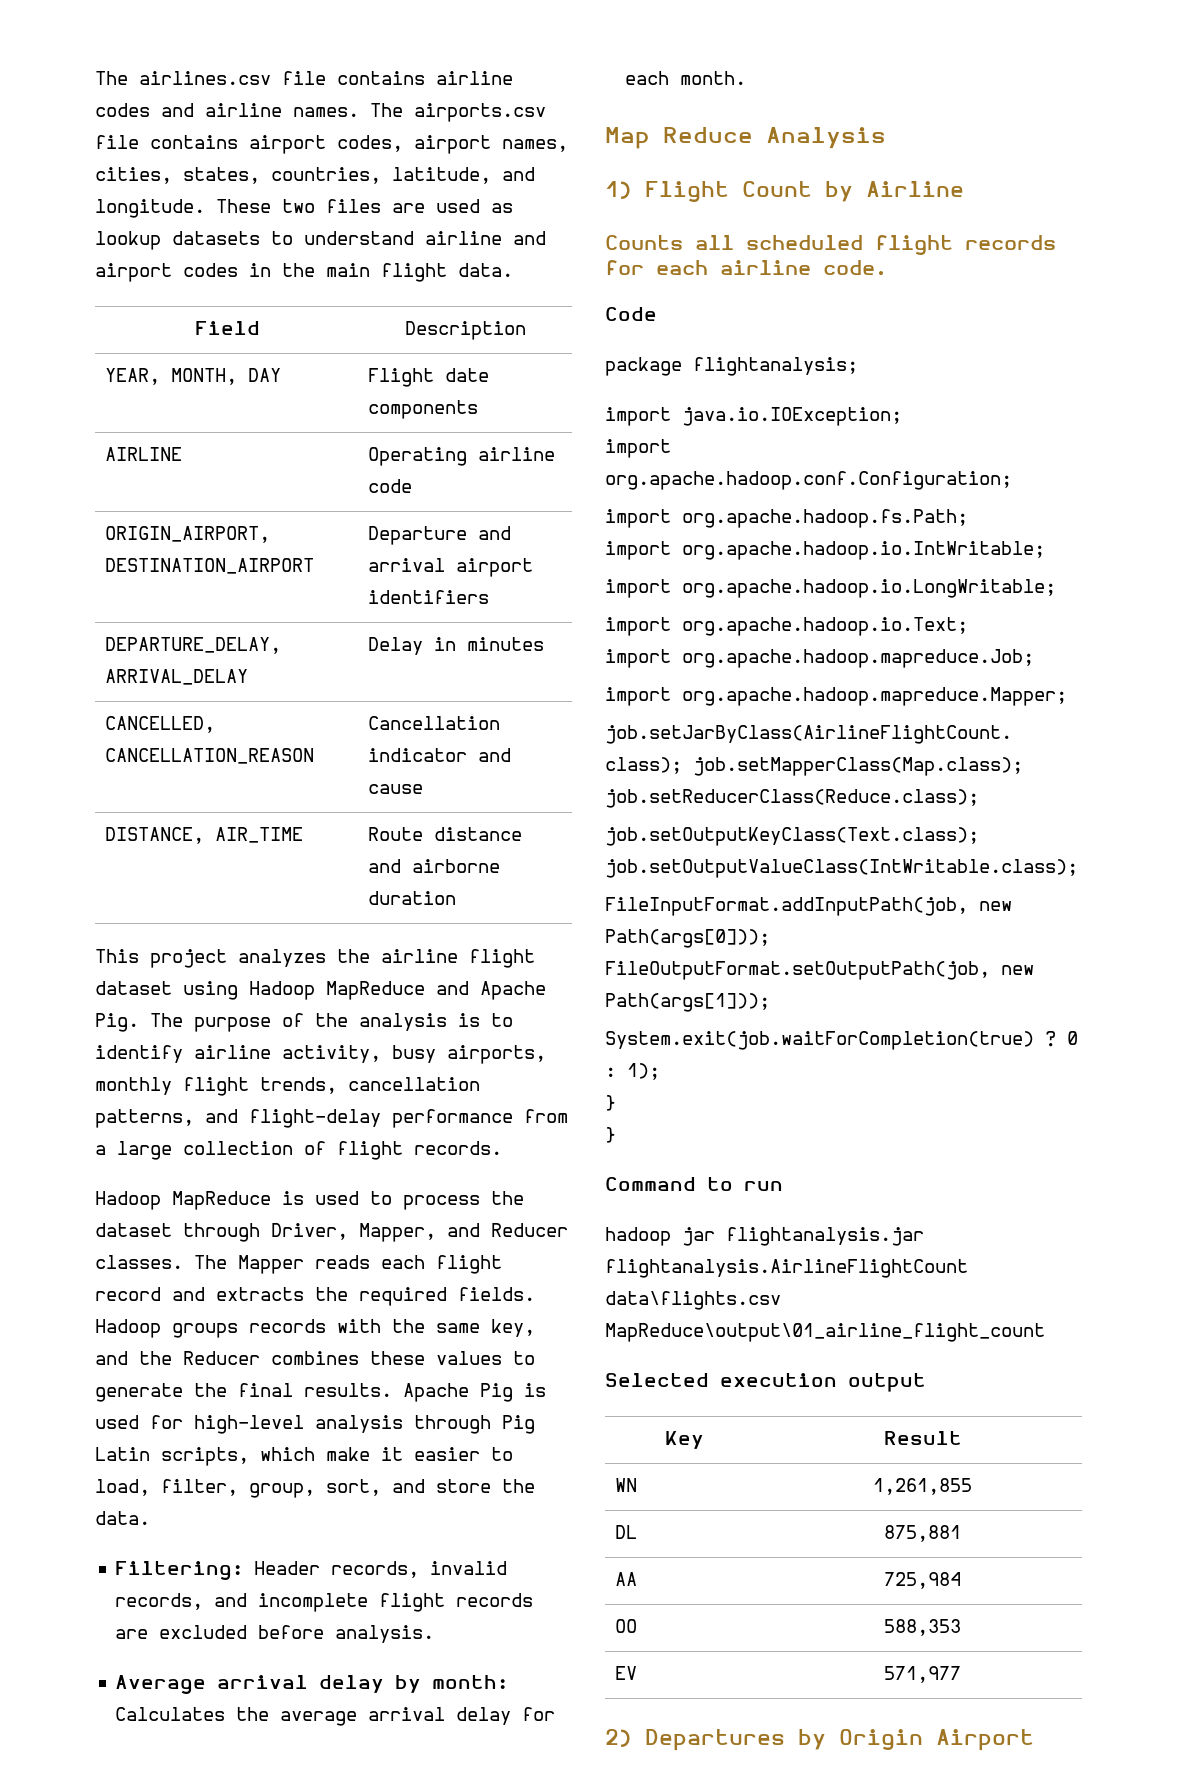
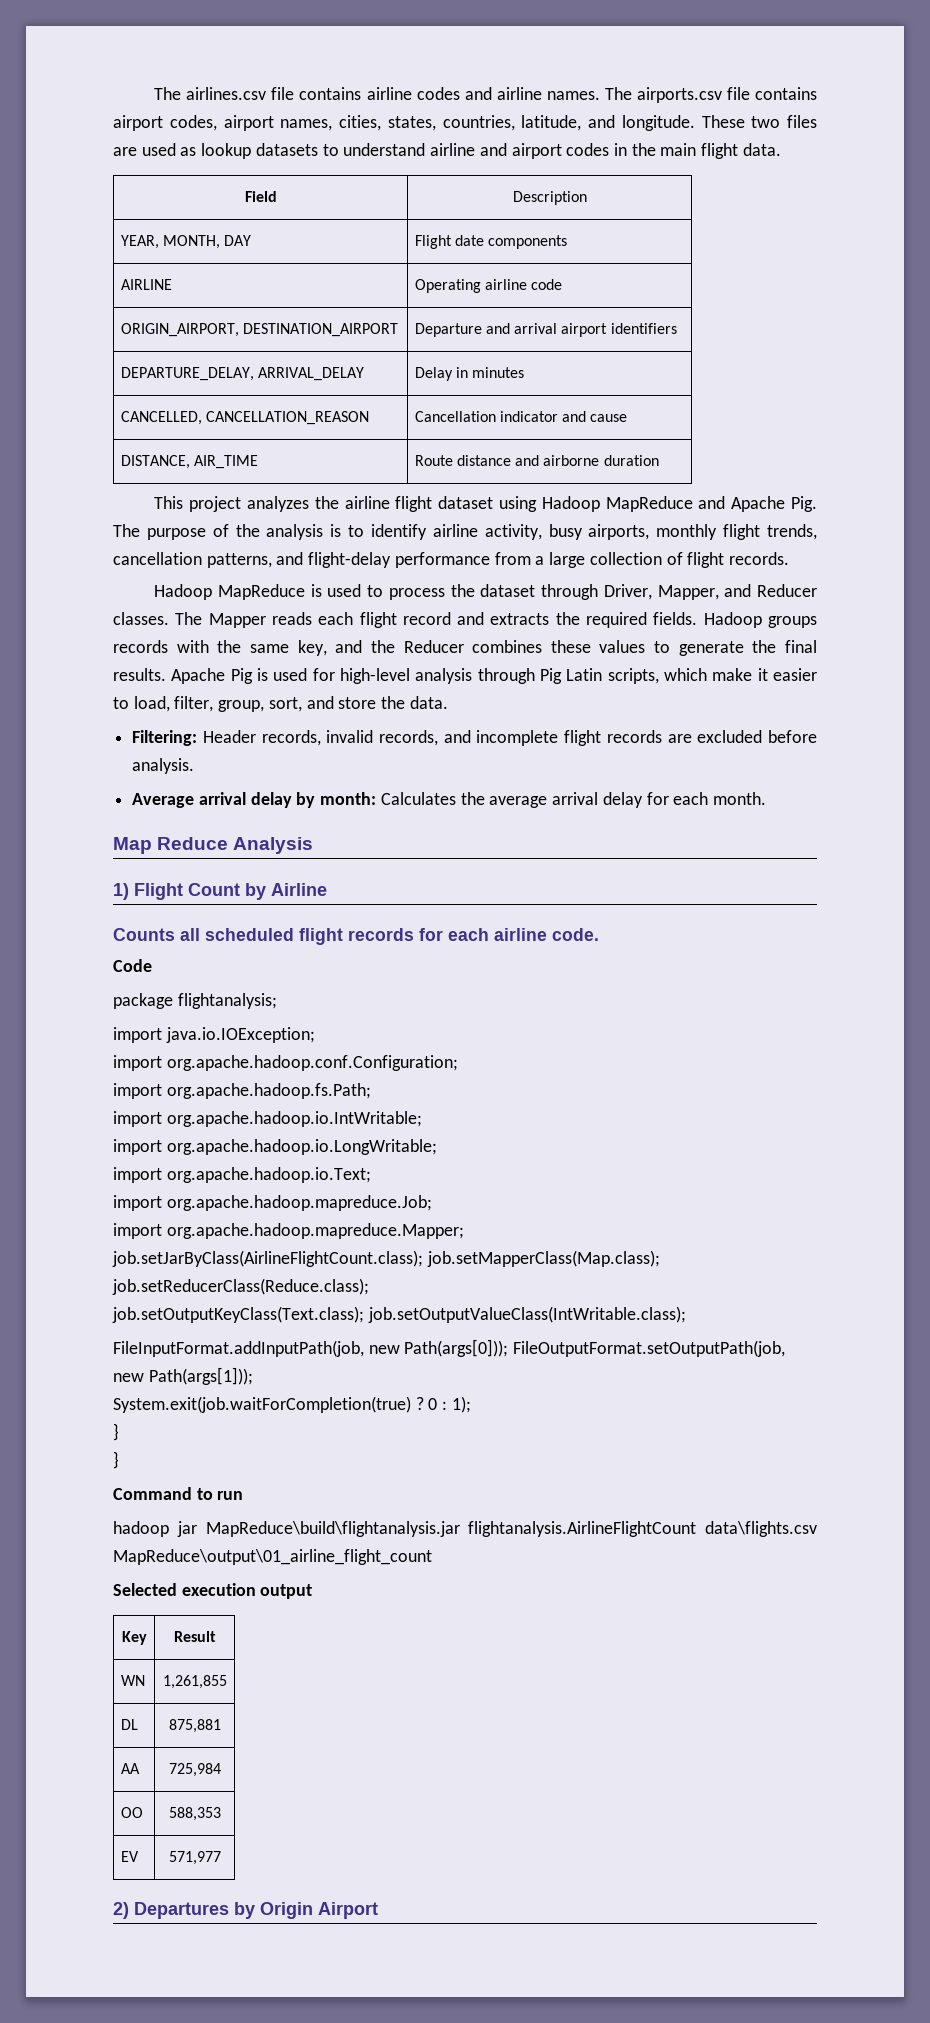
[726,1227,924,1246] flightanalysis.jar -> [205,1521,460,1537] MapReduce\build\flightanalysis.jar

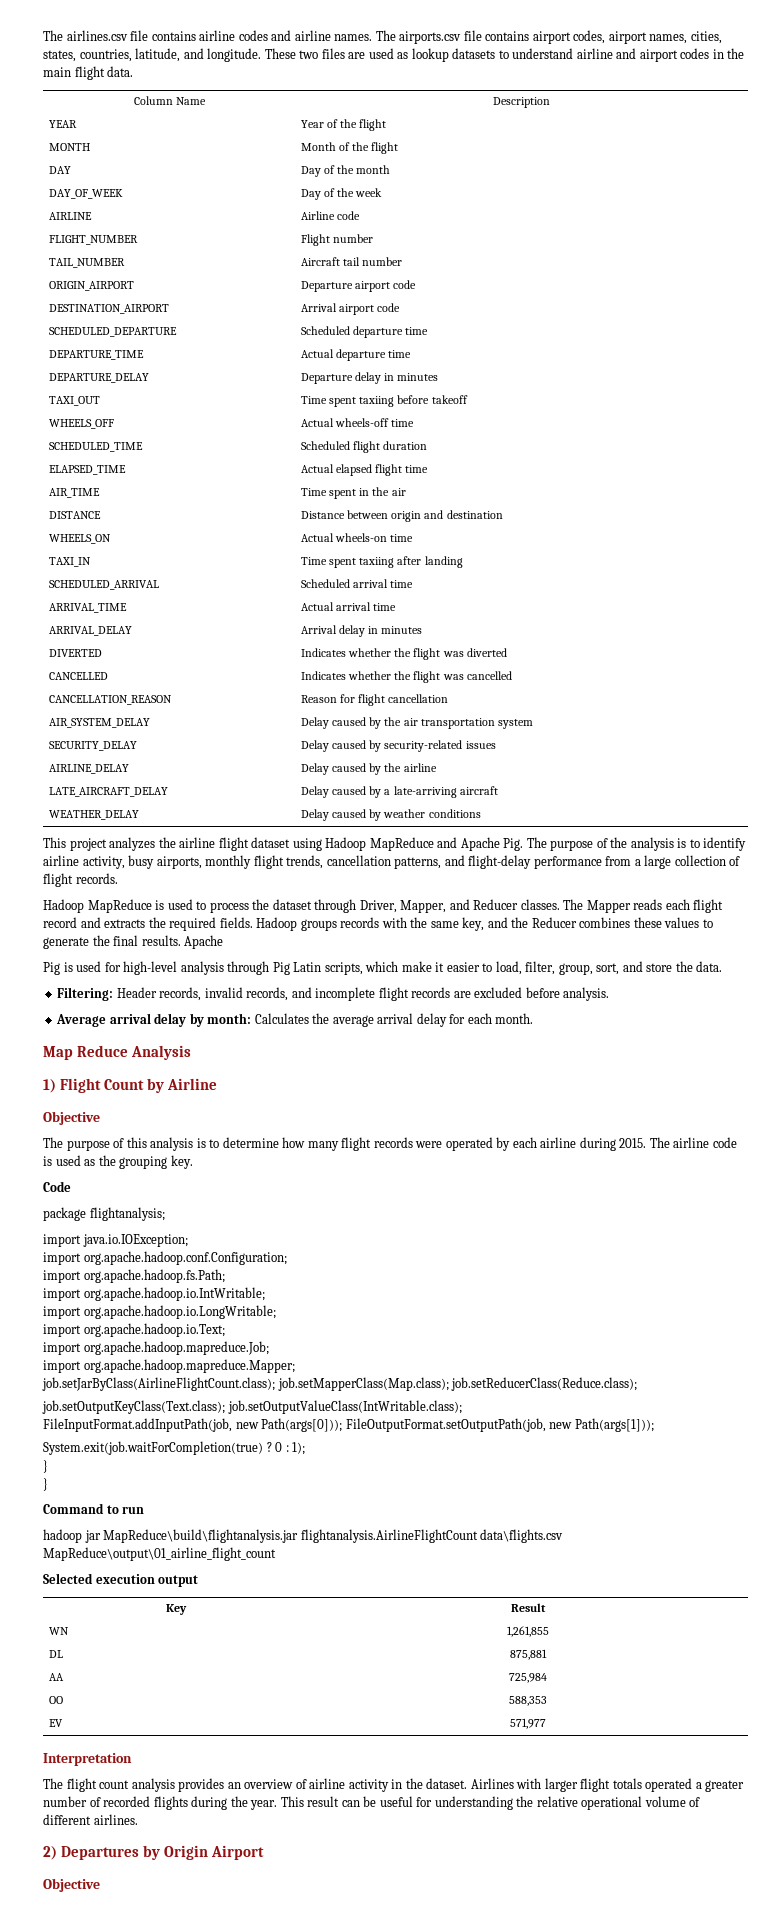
[244,191,277,202] Field -> [133,96,207,105] Column Name
[120,235,252,249] [414,235,568,249] YEAR, MONTH, DAY | Flight date components -> [49,120,78,128] [301,119,387,131] [49,143,91,151] [301,142,399,154] [49,166,72,174] [301,165,391,177] [49,189,124,199] [301,188,383,200] YEAR | Year of the flight // MONTH | Month of the flight // DAY | Day of the month // DAY_OF_WEEK | Day of the week
[414,279,563,293] [120,323,398,337] [414,323,677,337] [120,367,364,381] [414,367,525,381] [120,411,369,425] [414,411,628,422] [120,455,258,469] [414,455,659,466] Operating airline code // ORIGIN_AIRPORT, DESTINATION_AIRPORT | Departure and arrival airport identifiers // DEPARTURE_DELAY, ARRIVAL_DELAY | Delay in minutes // CANCELLED, CANCELLATION_REASON | Cancellation indicator and cause // DISTANCE, AIR_TIME | Route distance and airborne duration -> [301,211,361,220] [49,235,139,245] [301,234,374,246] [49,258,126,268] [301,257,403,266] [49,281,135,291] [301,280,417,292] [49,304,170,314] [301,303,401,315] [49,327,178,337] [301,326,429,338] [49,350,145,360] [301,349,412,361] [49,373,150,383] [301,372,439,384] [49,396,101,406] [301,395,468,407] [49,419,115,429] [301,418,415,427] [49,442,144,452] [301,441,428,453] [49,465,127,475] [301,464,429,476] [49,488,101,498] [301,487,406,499] [49,511,102,519] [301,510,503,522] [49,534,112,544] [301,533,414,542] [49,557,92,567] [301,556,463,568] [49,580,160,590] [301,579,414,588] [49,603,128,613] [301,602,397,611] [49,626,133,636] [301,625,423,637] [49,649,103,657] [301,648,507,660] [49,672,109,680] [301,671,512,683] [49,695,173,705] [301,694,449,706] [49,718,151,728] [301,717,533,729] [49,741,138,751] [301,740,496,752] [49,764,130,774] [301,763,437,775] [49,787,169,797] [301,786,498,798] [49,810,140,820] [301,809,481,821] Airline code // FLIGHT_NUMBER | Flight number // TAIL_NUMBER | Aircraft tail number // ORIGIN_AIRPORT | Departure airport code // DESTINATION_AIRPORT | Arrival airport code // SCHEDULED_DEPARTURE | Scheduled departure time // DEPARTURE_TIME | Actual departure time // DEPARTURE_DELAY | Departure delay in minutes // TAXI_OUT | Time spent taxiing before takeoff // WHEELS_OFF | Actual wheels-off time // SCHEDULED_TIME | Scheduled flight duration // ELAPSED_TIME | Actual elapsed flight time // AIR_TIME | Time spent in the air // DISTANCE | Distance between origin and destination // WHEELS_ON | Actual wheels-on time // TAXI_IN | Time spent taxiing after landing // SCHEDULED_ARRIVAL | Scheduled arrival time // ARRIVAL_TIME | Actual arrival time // ARRIVAL_DELAY | Arrival delay in minutes // DIVERTED | Indicates whether the flight was diverted // CANCELLED | Indicates whether the flight was cancelled // CANCELLATION_REASON | Reason for flight cancellation // AIR_SYSTEM_DELAY | Delay caused by the air transportation system // SECURITY_DELAY | Delay caused by security-related issues // AIRLINE_DELAY | Delay caused by the airline // LATE_AIRCRAFT_DELAY | Delay caused by a late-arriving aircraft // WEATHER_DELAY | Delay caused by weather conditions
(226, 676) none -> (224, 942) //
[113,928,599,945] Counts all scheduled flight records for each airline code. -> [43,1111,100,1125] [43,1137,737,1151] [43,1155,193,1169] Objective // The purpose of this analysis is to determine how many flight records were operated by each airline during 2015. The airline code is used as the grouping key.
(221, 1858) none -> [43,1753,132,1766] [43,1778,745,1792] [43,1796,701,1810] [43,1814,138,1825] // Interpretation // The flight count analysis provides an overview of airline activity in the dataset. Airlines with larger flight totals operated a greater number of recorded flights during the year. This result can be useful for understanding the relative operational volume of different airlines.
(378, 1910) none -> [43,1878,100,1892] // Objective

